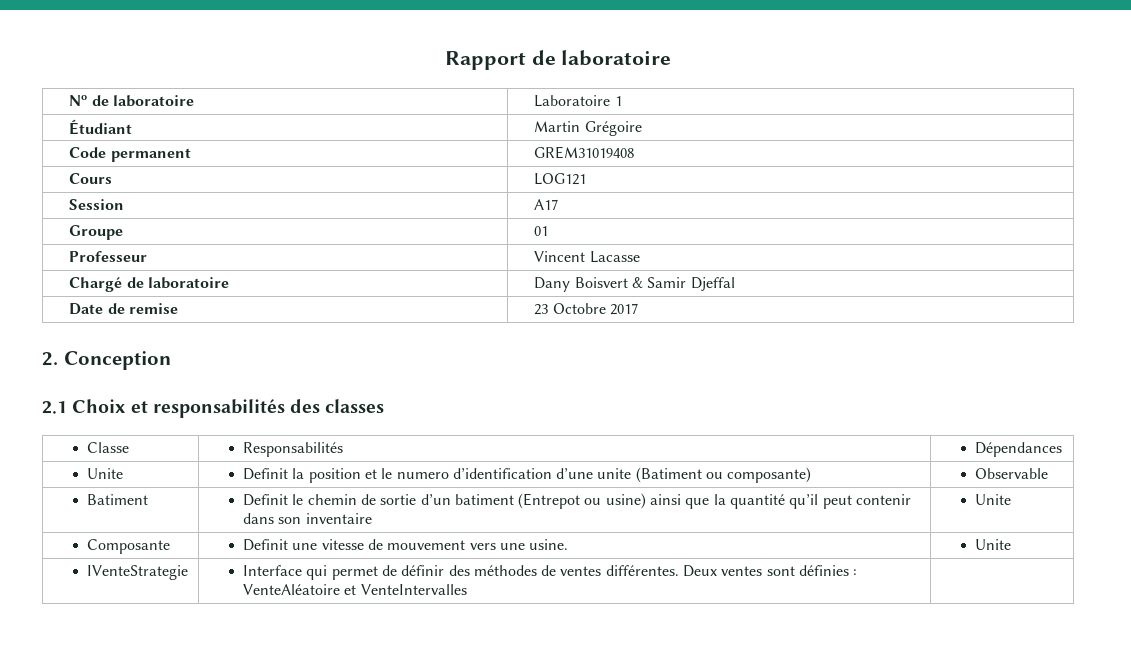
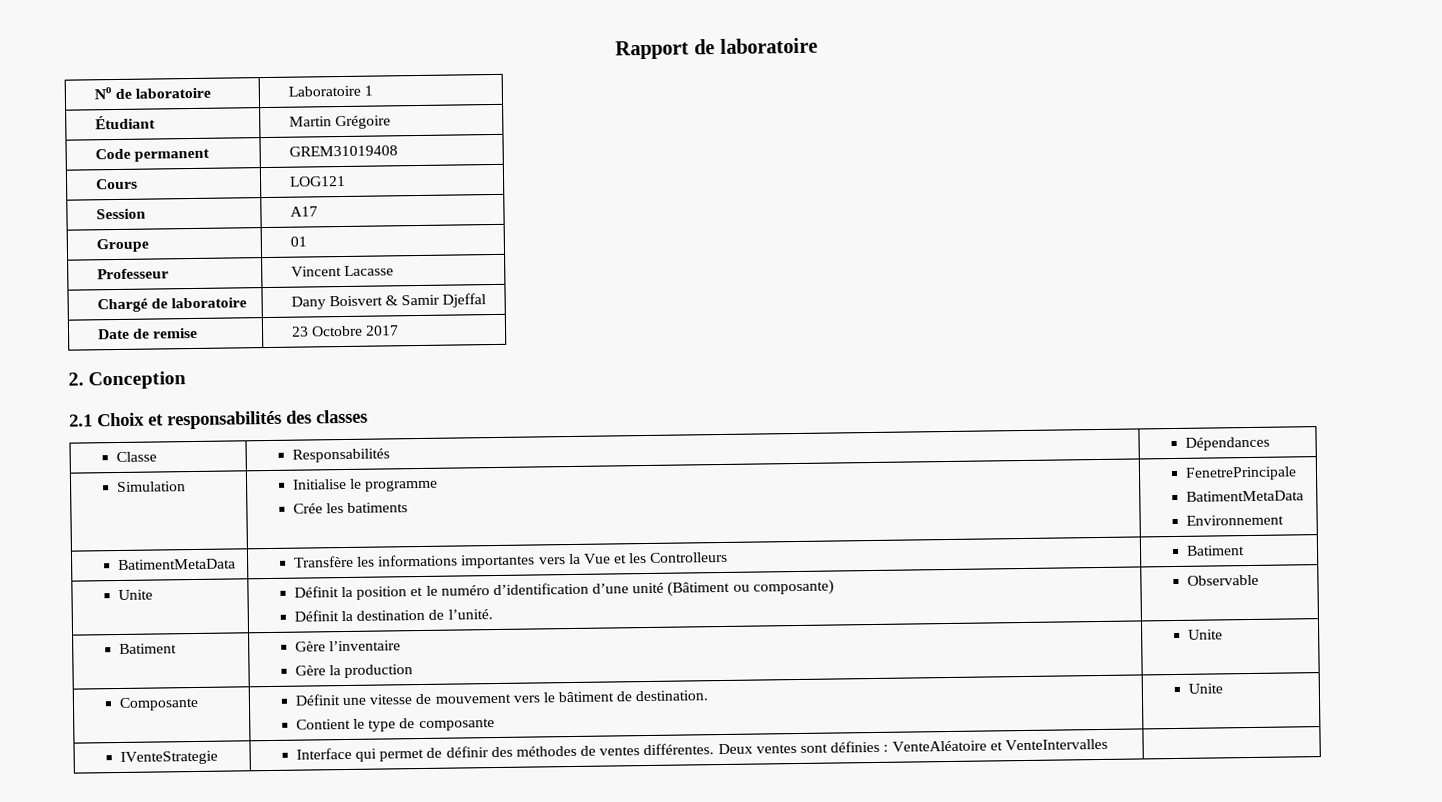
(1062, 449) none -> [116,481,186,493] [292,478,439,492] [292,502,409,514] [1184,466,1297,481] [1185,490,1304,502] [1185,514,1284,526] [117,558,236,571] [293,551,729,569] [1185,545,1245,556] // Simulation | Initialise le programme // Crée les batiments | FenetrePrincipale // BatimentMetaData // Environnement // BatimentMetaData | Transfère les informations importantes vers la Vue et les Controlleurs | Batiment
[242,468,288,480] Definit -> [293,586,339,598] Définit
[396,472,449,479] numero -> [440,585,490,596] numéro
[597,467,702,483] unite (Batiment -> [632,580,731,597] unité (Bâtiment
[974,468,1048,479] [86,494,148,505] [242,493,912,509] [242,513,372,524] | Observable // Batiment | Definit le chemin de sortie d’un batiment (Entrepot ou usine) ainsi que la quantité qu’il peut contenir dans son inventaire -> [293,609,493,622] [1186,574,1259,586] [118,643,177,655] [294,640,401,652] [294,664,414,679] // Définit la destination de l’unité. | Observable // Batiment | Gère l’inventaire // Gère la production
[242,539,288,551] Definit -> [294,694,340,706] Définit
[499,539,569,550] une usine. -> [542,690,709,703] [295,718,495,732] le bâtiment de destination. // Contient le type de composante

